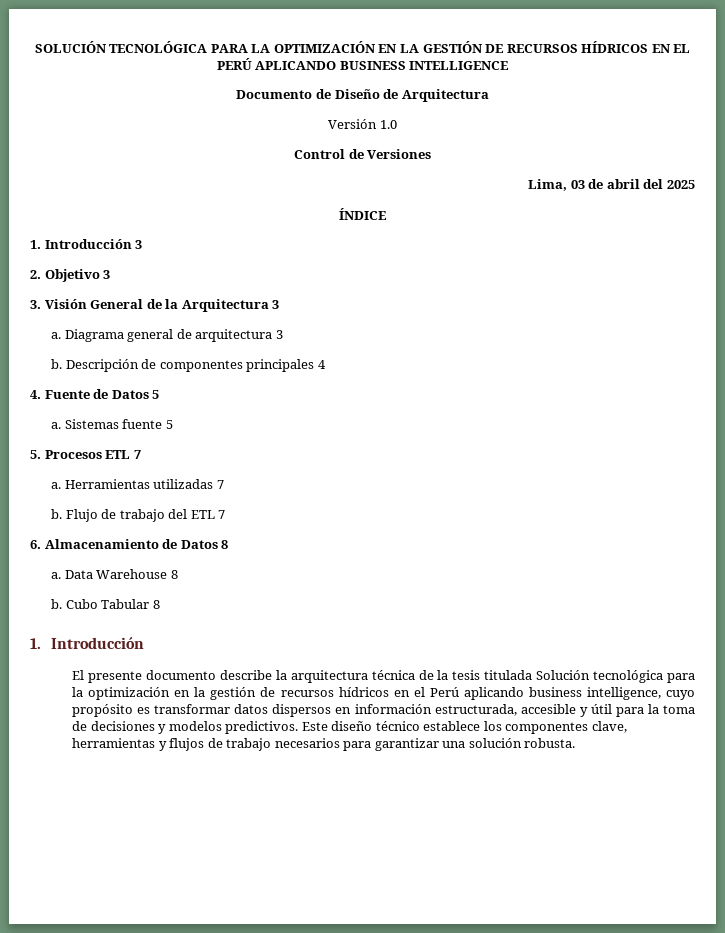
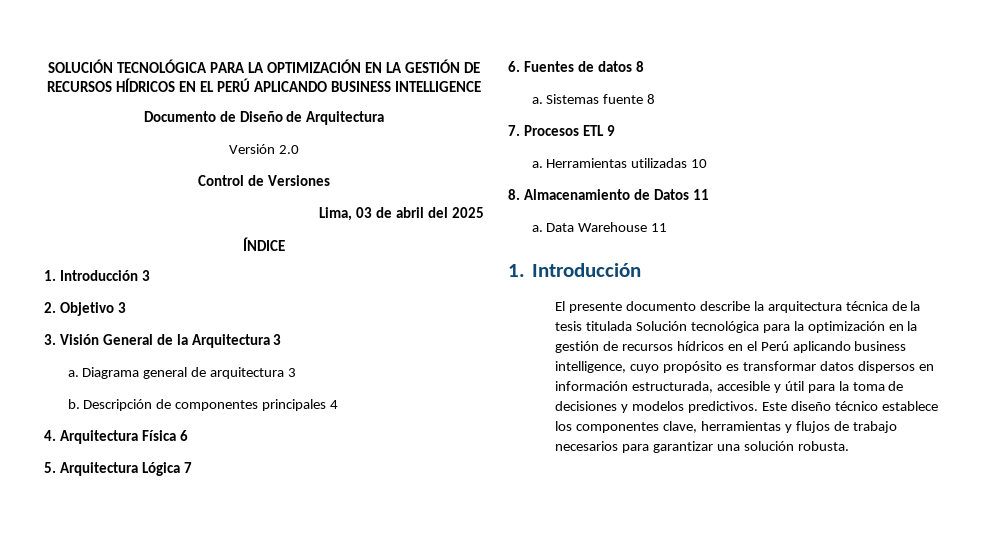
[379,120,397,129] 1.0 -> [278,145,299,154] 2.0
[44,389,160,399] Fuente de Datos 5 -> [59,430,188,444] [44,462,192,476] [508,61,644,72] Arquitectura Física 6 // 5. Arquitectura Lógica 7 // 6. Fuentes de datos 8
[165,420,173,429] [30,450,41,459] 5 // 5. -> [647,94,656,104] [508,125,520,136] 8 // 7.
[133,450,141,459] 7 -> [606,125,615,136] 9
[216,480,224,489] [51,509,226,522] [30,540,41,549] 7 // b. Flujo de trabajo del ETL 7 // 6. -> [691,159,708,168] [508,189,520,200] 10 // 8.
[221,540,229,549] 8 -> [692,189,709,200] 11
[170,570,178,579] [51,599,160,609] 8 // b. Cubo Tabular 8 -> [651,223,668,232] 11

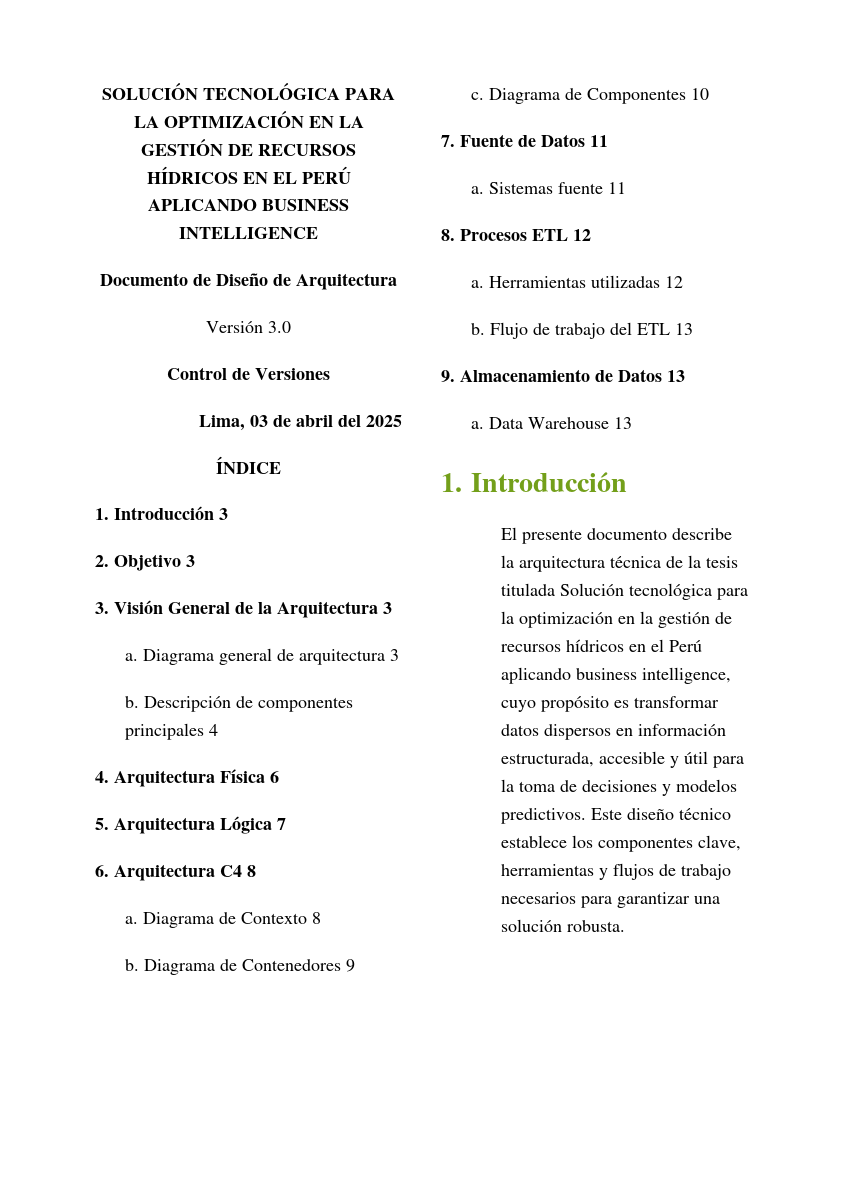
[278,145,299,154] 2.0 -> [268,321,291,333] 3.0
[523,61,632,72] Fuentes de datos -> [114,864,242,881] Arquitectura C4
[546,94,656,104] [508,125,615,136] [531,158,688,168] Sistemas fuente 8 // 7. Procesos ETL 9 // a. Herramientas utilizadas -> [142,912,321,928] [124,959,355,975] [470,88,686,104] Diagrama de Contexto 8 // b. Diagrama de Contenedores 9 // c. Diagrama de Componentes
[508,189,630,200] 8. Almacenamiento -> [441,134,513,147] 7. Fuente
(709, 194) none -> [470,182,626,194] [441,229,591,241] [470,275,683,288] [470,322,693,339] [441,369,685,382] // a. Sistemas fuente 11 // 8. Procesos ETL 12 // a. Herramientas utilizadas 12 // b. Flujo de trabajo del ETL 13 // 9. Almacenamiento de Datos 13
[651,223,668,232] 11 -> [613,417,632,429] 13

